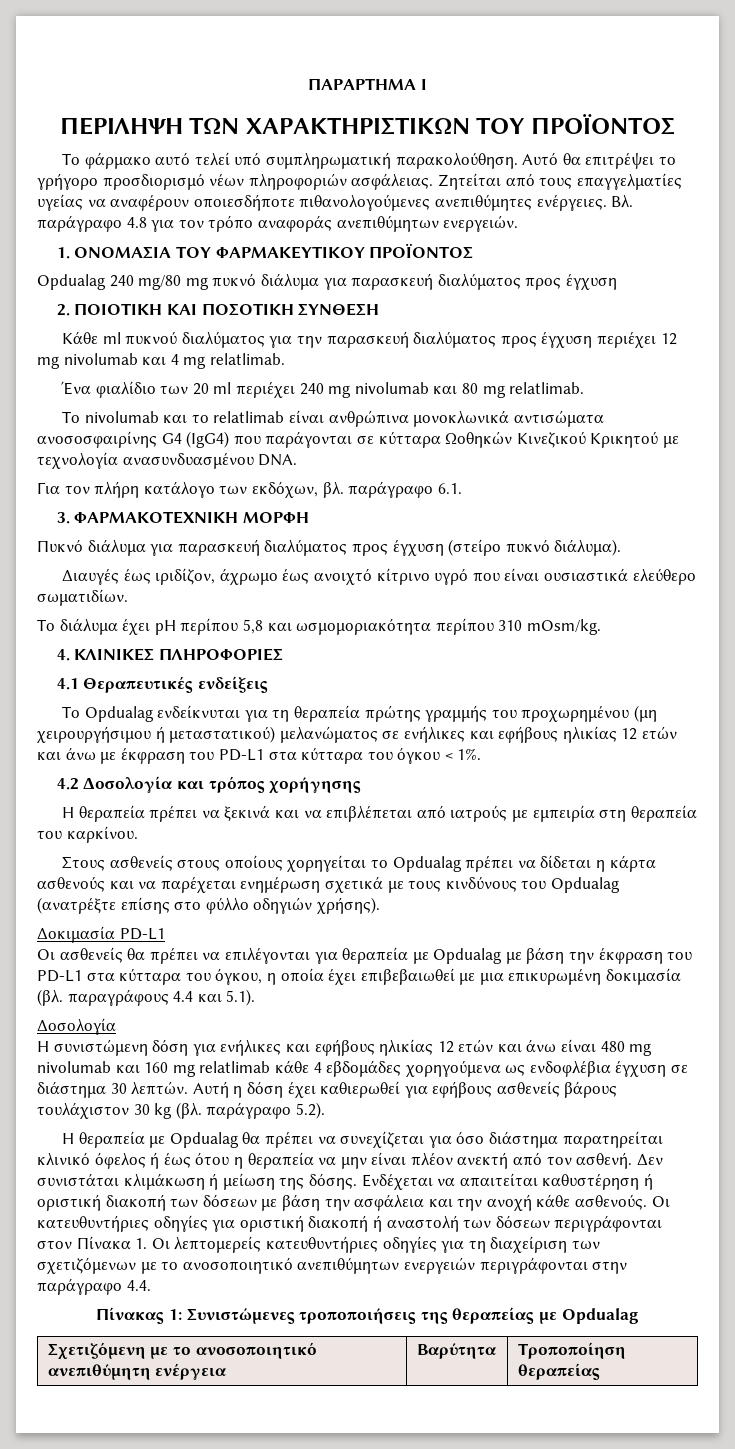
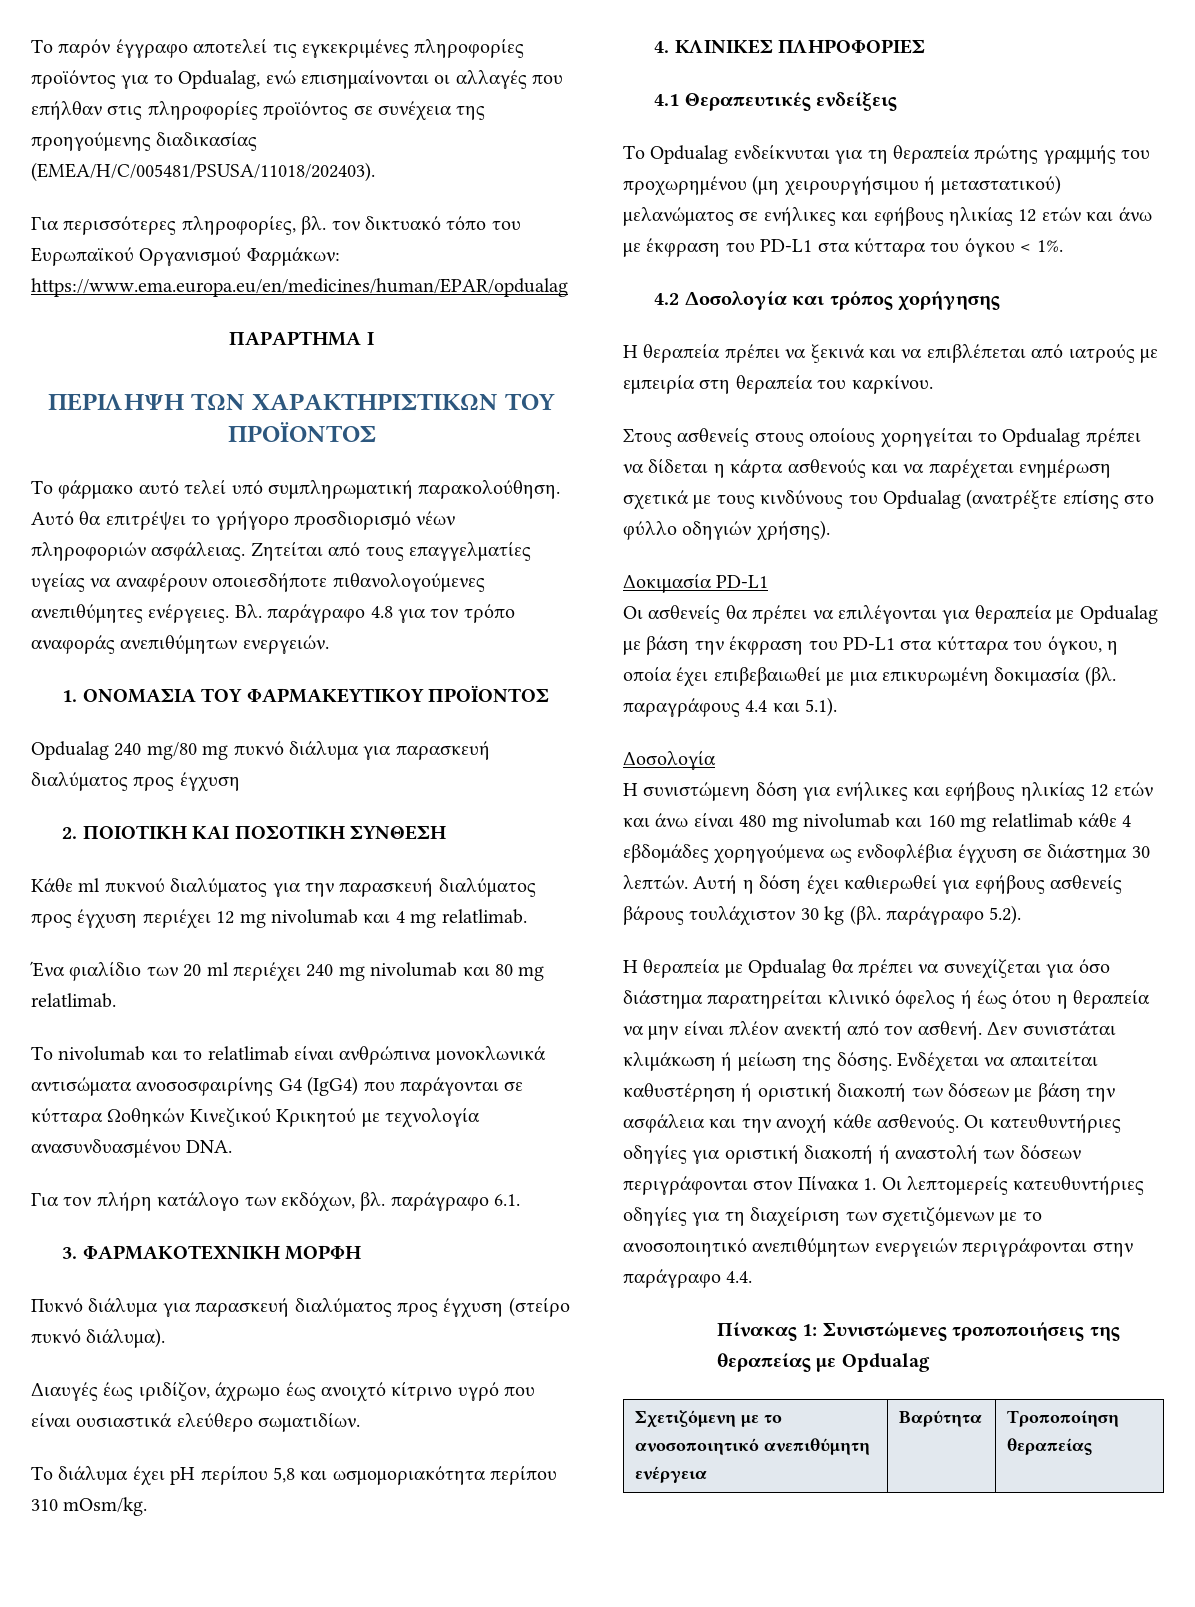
(308, 84) none -> [31,38,525,58] [31,69,564,89] [31,100,486,121] [31,131,258,151] [31,162,375,182] [31,215,521,235] [31,247,340,266] [31,278,568,297] Το παρόν έγγραφο αποτελεί τις εγκεκριμένες πληροφορίες προϊόντος για το Opdualag, ενώ επισημαίνονται οι αλλαγές που επήλθαν στις πληροφορίες προϊόντος σε συνέχεια της προηγούμενης διαδικασίας (EMEA/H/C/005481/PSUSA/11018/202403). // Για περισσότερες πληροφορίες, βλ. τον δικτυακό τόπο του Ευρωπαϊκού Οργανισμού Φαρμάκων: https://www.ema.europa.eu/en/medicines/human/EPAR/opdualag //

